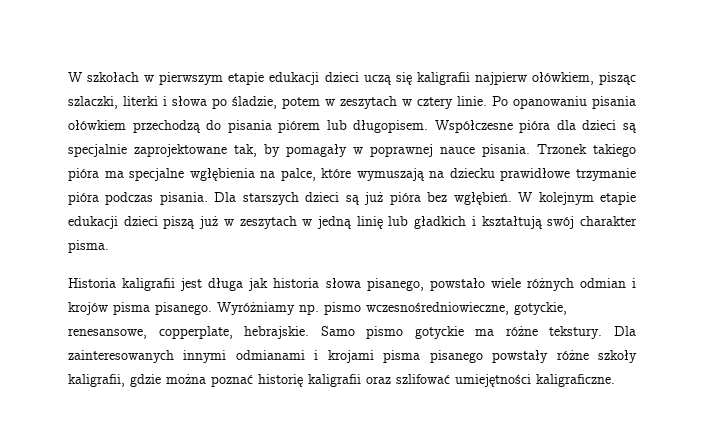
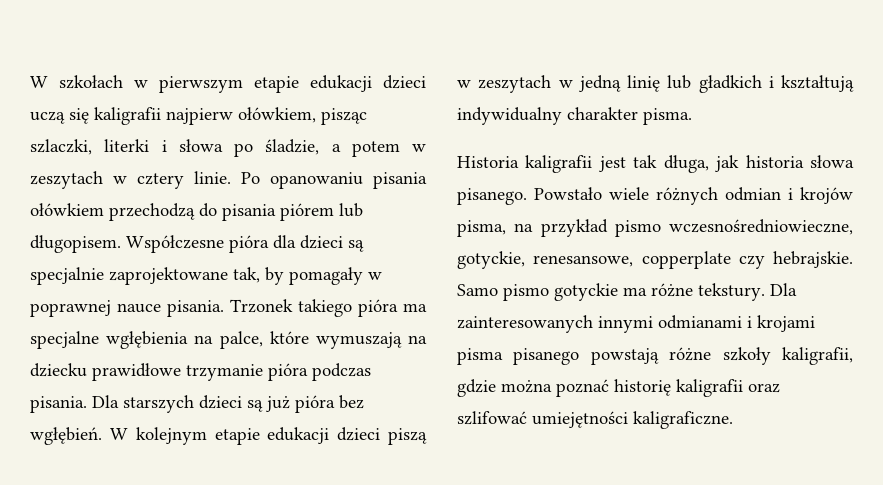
(277, 102) none -> [331,144,341,152] a
[199,216,219,229] już -> (427, 436) none
[547,216,575,229] swój -> [457,107,562,125] indywidualny
[208,278,244,291] długa -> [633,155,709,173] tak długa,
[366,278,485,291] pisanego, powstało -> [457,187,602,205] pisanego. Powstało
[113,302,319,315] pisma pisanego. Wyróżniamy np. -> [457,219,608,237] pisma, na przykład
[158,326,233,339] copperplate, -> [641,251,765,269] copperplate czy
[492,350,549,363] powstały -> [590,348,659,365] powstają

